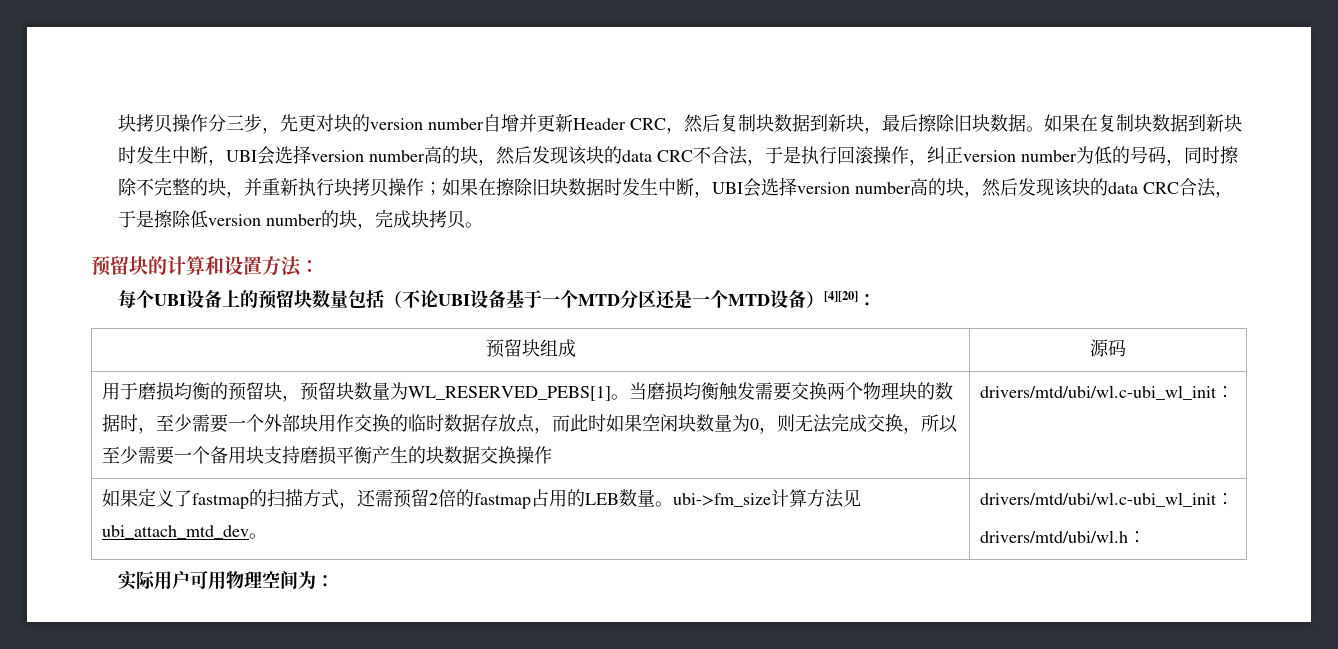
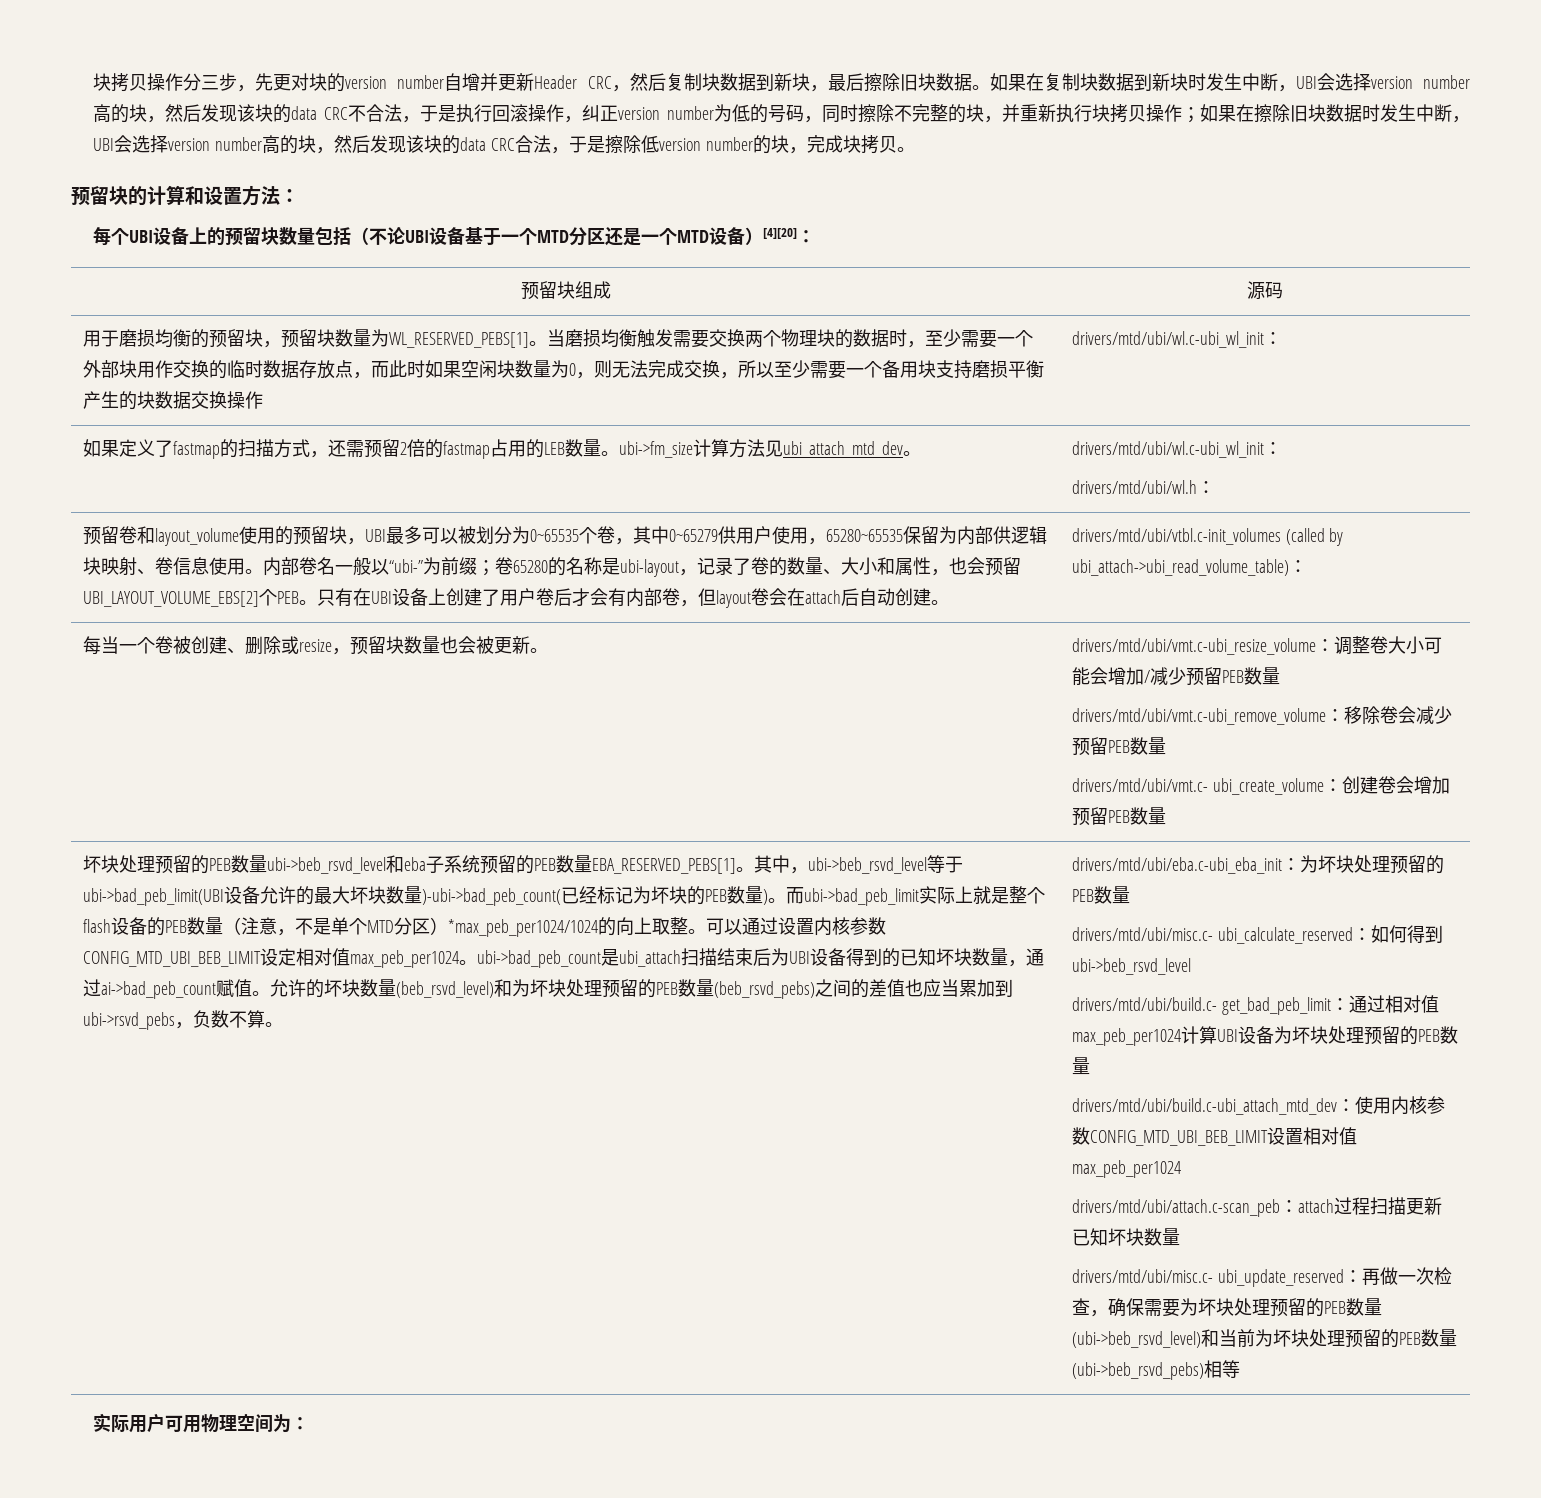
(1147, 537) none -> [82,526,1047,546] [82,557,1021,577] [82,588,949,608] [1071,528,1344,546] [1071,559,1307,576] [82,636,548,655] [1071,636,1442,655] [1071,667,1280,686] [1071,706,1452,725] [1071,737,1166,756] [1071,776,1450,795] [1071,807,1166,826] [82,855,963,874] [82,886,1045,906] [82,917,886,937] [82,948,1044,968] [82,979,1013,999] [82,1010,283,1030] [1071,855,1444,874] [1071,886,1130,904] [1071,925,1443,944] [1071,958,1191,975] [1071,995,1439,1015] [1071,1026,1458,1046] [1071,1057,1090,1075] [1071,1096,1445,1115] [1071,1127,1357,1146] [1071,1160,1181,1178] [1071,1197,1442,1217] [1071,1228,1180,1246] [1071,1267,1452,1287] [1071,1298,1382,1317] [1071,1329,1457,1348] [1071,1360,1240,1380] // 预留卷和layout_volume使用的预留块，UBI最多可以被划分为0~65535个卷，其中0~65279供用户使用，65280~65535保留为内部供逻辑块映射、卷信息使用。内部卷名一般以“ubi-”为前缀；卷65280的名称是ubi-layout，记录了卷的数量、大小和属性，也会预留UBI_LAYOUT_VOLUME_EBS[2]个PEB。只有在UBI设备上创建了用户卷后才会有内部卷，但layout卷会在attach后自动创建。 | drivers/mtd/ubi/vtbl.c-init_volumes (called by ubi_attach->ubi_read_volume_table)： // 每当一个卷被创建、删除或resize，预留块数量也会被更新。 | drivers/mtd/ubi/vmt.c-ubi_resize_volume：调整卷大小可能会增加/减少预留PEB数量 // drivers/mtd/ubi/vmt.c-ubi_remove_volume：移除卷会减少预留PEB数量 // drivers/mtd/ubi/vmt.c- ubi_create_volume：创建卷会增加预留PEB数量 // 坏块处理预留的PEB数量ubi->beb_rsvd_level和eba子系统预留的PEB数量EBA_RESERVED_PEBS[1]。其中，ubi->beb_rsvd_level等于ubi->bad_peb_limit(UBI设备允许的最大坏块数量)-ubi->bad_peb_count(已经标记为坏块的PEB数量)。而ubi->bad_peb_limit实际上就是整个flash设备的PEB数量（注意，不是单个MTD分区）*max_peb_per1024/1024的向上取整。可以通过设置内核参数CONFIG_MTD_UBI_BEB_LIMIT设定相对值max_peb_per1024。ubi->bad_peb_count是ubi_attach扫描结束后为UBI设备得到的已知坏块数量，通过ai->bad_peb_count赋值。允许的坏块数量(beb_rsvd_level)和为坏块处理预留的PEB数量(beb_rsvd_pebs)之间的差值也应当累加到ubi->rsvd_pebs，负数不算。 | drivers/mtd/ubi/eba.c-ubi_eba_init：为坏块处理预留的PEB数量 // drivers/mtd/ubi/misc.c- ubi_calculate_reserved：如何得到ubi->beb_rsvd_level // drivers/mtd/ubi/build.c- get_bad_peb_limit：通过相对值max_peb_per1024计算UBI设备为坏块处理预留的PEB数量 // drivers/mtd/ubi/build.c-ubi_attach_mtd_dev：使用内核参数CONFIG_MTD_UBI_BEB_LIMIT设置相对值max_peb_per1024 // drivers/mtd/ubi/attach.c-scan_peb：attach过程扫描更新已知坏块数量 // drivers/mtd/ubi/misc.c- ubi_update_reserved：再做一次检查，确保需要为坏块处理预留的PEB数量(ubi->beb_rsvd_level)和当前为坏块处理预留的PEB数量(ubi->beb_rsvd_pebs)相等

